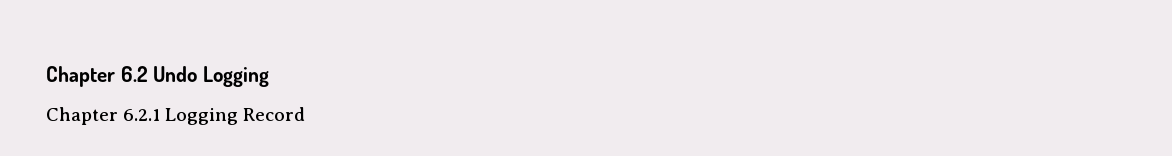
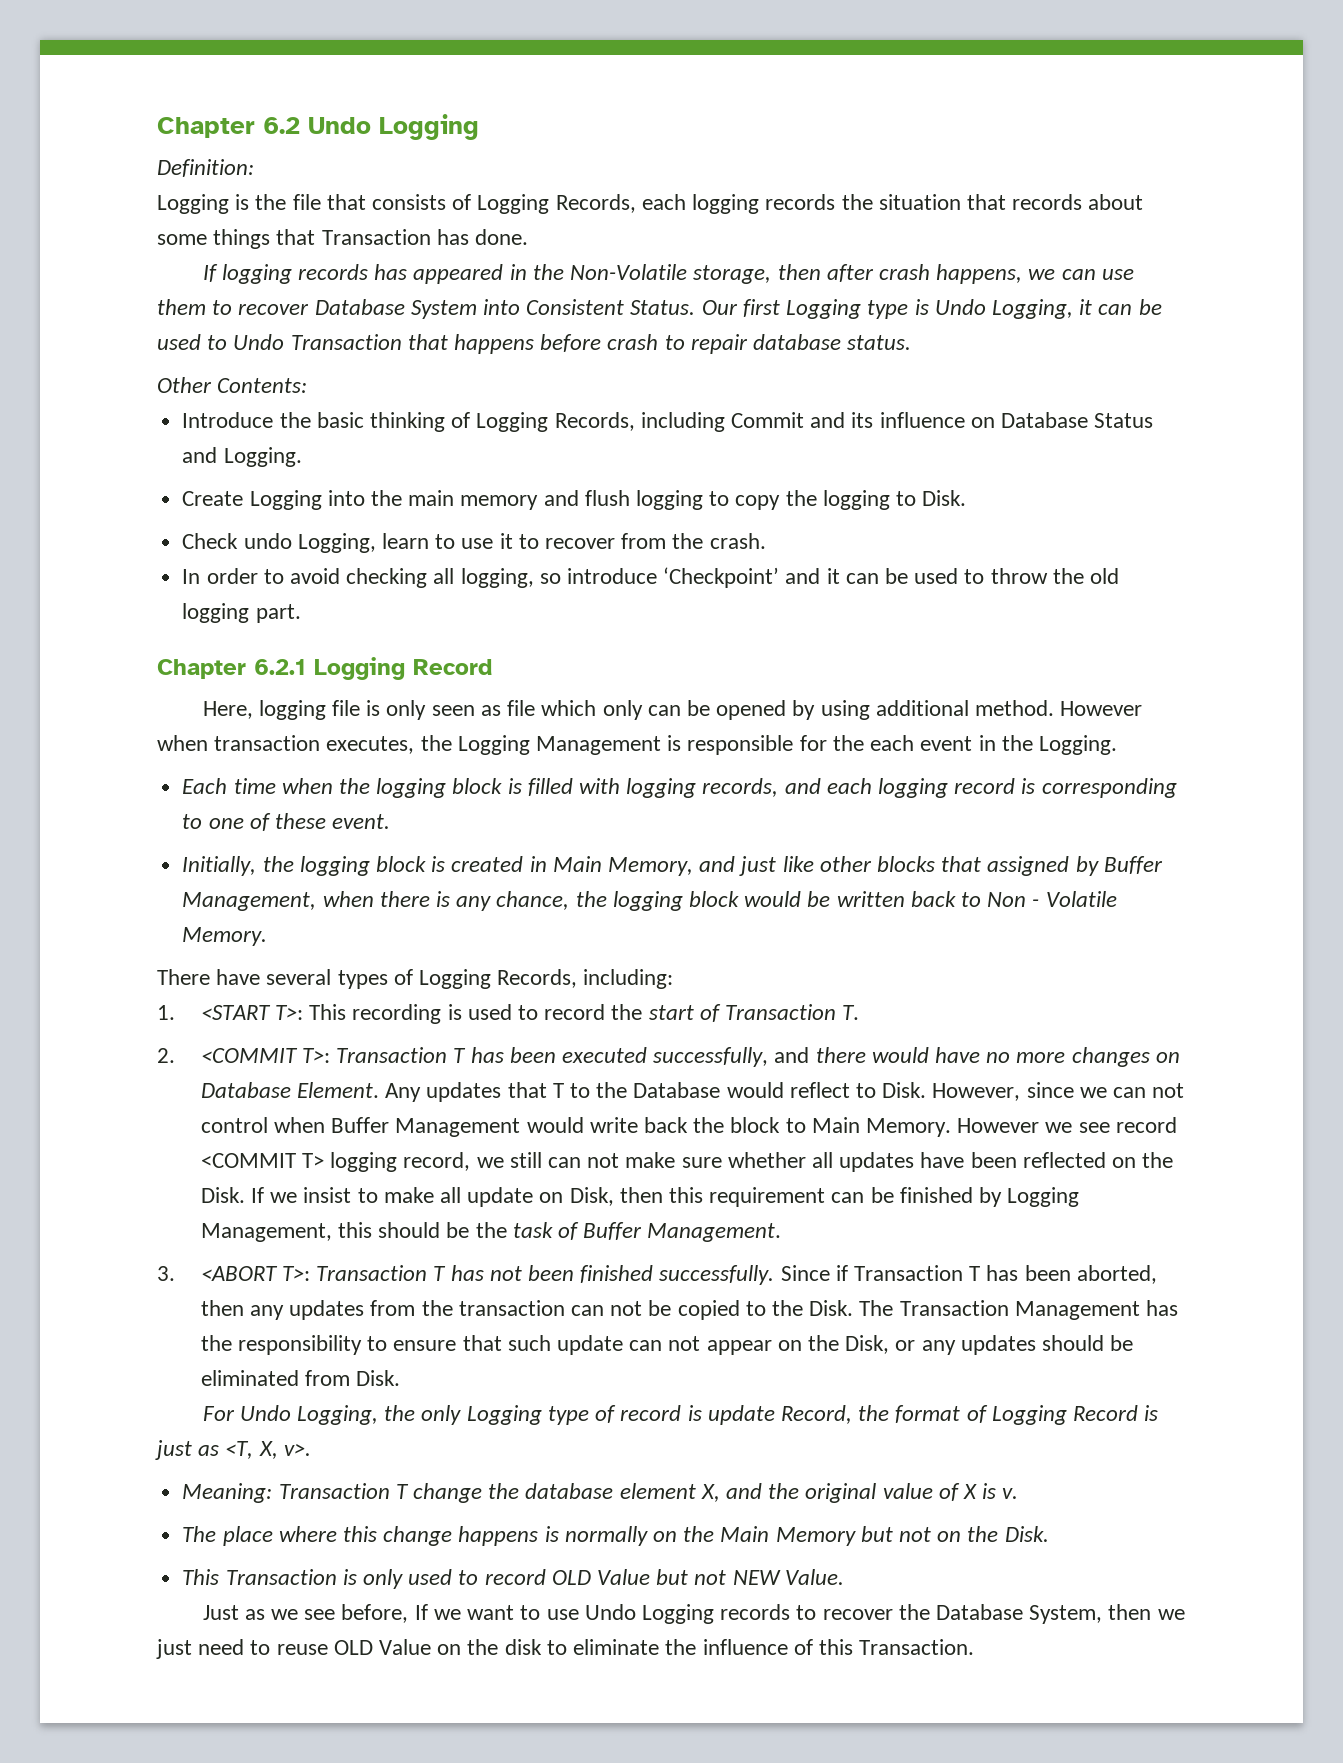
[46,107,306,125] Chapter 6.2.1 Logging Record -> [157,159,254,177] [157,194,1144,214] [157,229,529,249] [202,264,1134,284] [157,299,1162,319] [157,334,912,354] [157,377,308,393] [182,412,1154,432] [182,447,302,467] [182,490,967,510] [182,533,766,553] [182,567,1120,588] [182,603,301,623] [157,657,492,680] [202,700,1143,720] [157,735,1117,755] [182,778,1177,798] [182,813,391,831] [182,856,1163,876] [182,891,1117,911] [182,927,268,946] [157,969,674,989] [157,1004,860,1024] [157,1047,1180,1067] [200,1082,1185,1102] [200,1117,1177,1137] [200,1152,1174,1172] [200,1187,1080,1207] [200,1222,782,1242] [157,1265,1157,1285] [200,1300,1179,1320] [200,1335,1134,1355] [200,1370,401,1386] [202,1405,1159,1425] [155,1440,311,1460] [182,1483,1019,1503] [182,1526,1049,1546] [182,1569,844,1589] [202,1604,1185,1624] [156,1639,975,1659] Definition: // Logging is the file that consists of Logging Records, each logging records the situation that records about some things that Transaction has done. // If logging records has appeared in the Non-Volatile storage, then after crash happens, we can use them to recover Database System into Consistent Status. Our first Logging type is Undo Logging, it can be used to Undo Transaction that happens before crash to repair database status. // Other Contents: // Introduce the basic thinking of Logging Records, including Commit and its influence on Database Status and Logging. // Create Logging into the main memory and flush logging to copy the logging to Disk. // Check undo Logging, learn to use it to recover from the crash. // In order to avoid checking all logging, so introduce ‘Checkpoint’ and it can be used to throw the old logging part. // Chapter 6.2.1 Logging Record // Here, logging file is only seen as file which only can be opened by using additional method. However when transaction executes, the Logging Management is responsible for the each event in the Logging. // Each time when the logging block is filled with logging records, and each logging record is corresponding to one of these event. // Initially, the logging block is created in Main Memory, and just like other blocks that assigned by Buffer Management, when there is any chance, the logging block would be written back to Non - Volatile Memory. // There have several types of Logging Records, including: // 1. <START T>: This recording is used to record the start of Transaction T. // 2. <COMMIT T>: Transaction T has been executed successfully, and there would have no more changes on Database Element. Any updates that T to the Database would reflect to Disk. However, since we can not control when Buffer Management would write back the block to Main Memory. However we see record <COMMIT T> logging record, we still can not make sure whether all updates have been reflected on the Disk. If we insist to make all update on Disk, then this requirement can be finished by Logging Management, this should be the task of Buffer Management. // 3. <ABORT T>: Transaction T has not been finished successfully. Since if Transaction T has been aborted, then any updates from the transaction can not be copied to the Disk. The Transaction Management has the responsibility to ensure that such update can not appear on the Disk, or any updates should be eliminated from Disk. // For Undo Logging, the only Logging type of record is update Record, the format of Logging Record is just as <T, X, v>. // Meaning: Transaction T change the database element X, and the original value of X is v. // The place where this change happens is normally on the Main Memory but not on the Disk. // This Transaction is only used to record OLD Value but not NEW Value. // Just as we see before, If we want to use Undo Logging records to recover the Database System, then we just need to reuse OLD Value on the disk to eliminate the influence of this Transaction.

